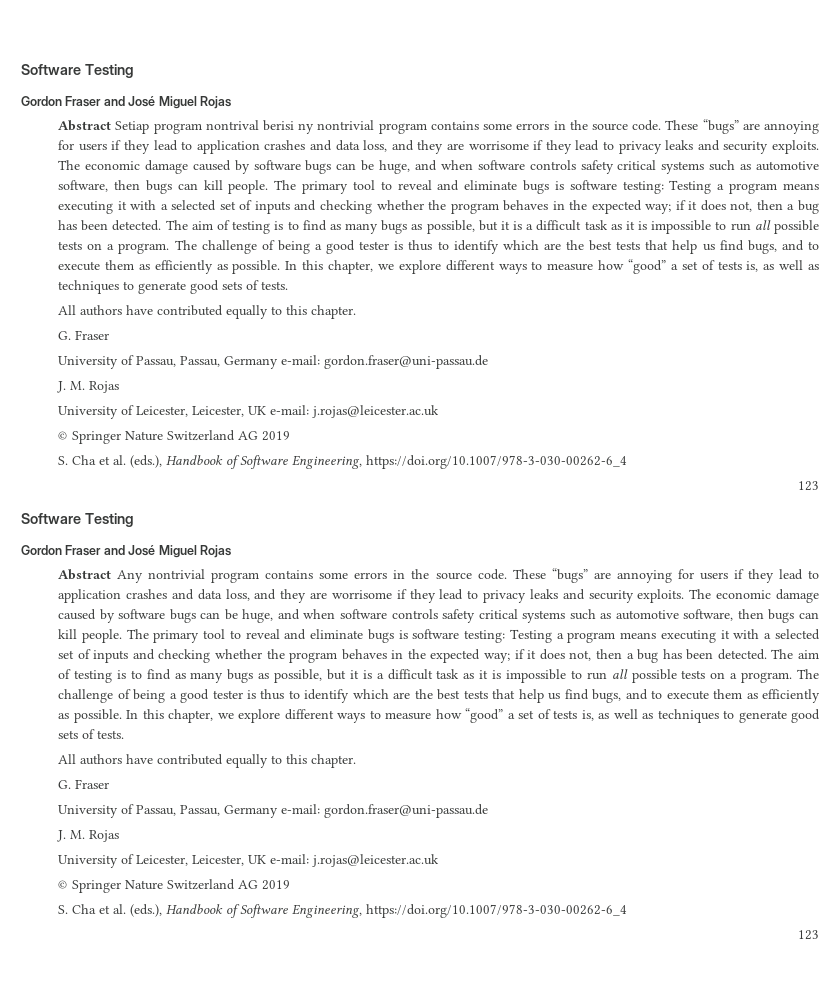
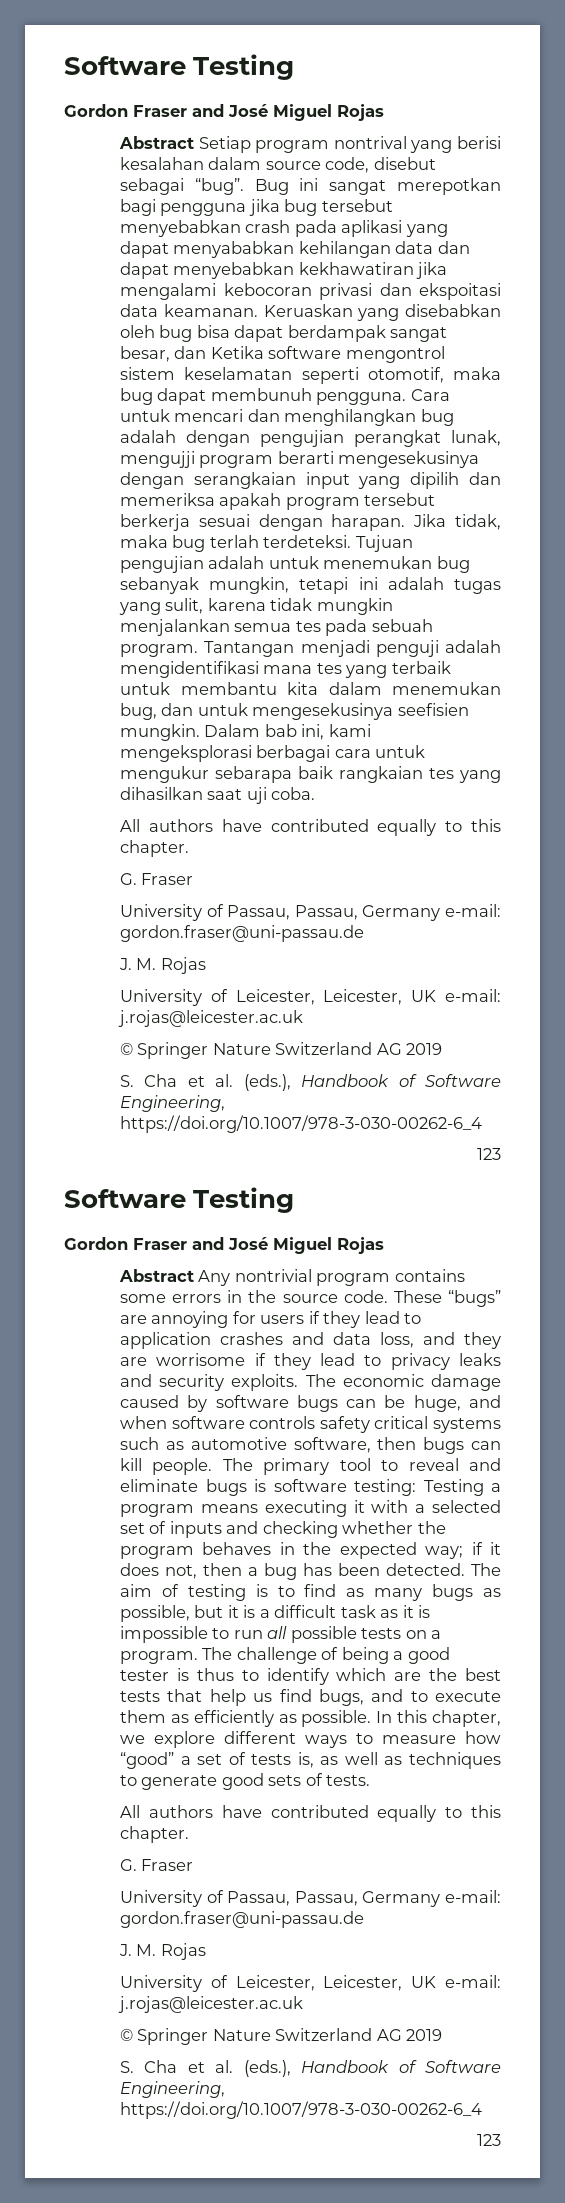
[262,119,819,134] [58,140,819,154] [58,160,820,174] [58,180,819,194] [58,200,820,214] [58,220,820,234] [58,240,820,254] [58,259,820,274] [58,280,289,294] berisi ny nontrivial program contains some errors in the source code. These “bugs” are annoying for users if they lead to application crashes and data loss, and they are worrisome if they lead to privacy leaks and security exploits. The economic damage caused by software bugs can be huge, and when software controls safety critical systems such as automotive software, then bugs can kill people. The primary tool to reveal and eliminate bugs is software testing: Testing a program means executing it with a selected set of inputs and checking whether the program behaves in the expected way; if it does not, then a bug has been detected. The aim of testing is to find as many bugs as possible, but it is a difficult task as it is impossible to run all possible tests on a program. The challenge of being a good tester is thus to identify which are the best tests that help us find bugs, and to execute them as efficiently as possible. In this chapter, we explore different ways to measure how “good” a set of tests is, as well as techniques to generate good sets of tests. -> [410,136,501,153] [120,157,436,173] [120,178,501,195] [120,199,393,216] [120,220,448,237] [120,241,470,258] [120,262,448,279] [120,283,501,300] [120,304,501,321] [120,325,448,342] [120,346,445,363] [120,367,501,384] [120,388,450,405] [120,409,454,426] [120,430,501,447] [120,451,480,468] [120,472,501,489] [120,493,436,510] [120,514,501,531] [120,535,413,552] [120,556,470,573] [120,577,502,594] [119,598,393,615] [120,619,433,636] [120,640,501,657] [120,661,451,678] [120,682,501,695] [120,703,469,720] [120,724,371,741] [120,745,426,762] [120,766,501,783] [120,787,316,804] yang berisi kesalahan dalam source code, disebut sebagai “bug”. Bug ini sangat merepotkan bagi pengguna jika bug tersebut menyebabkan crash pada aplikasi yang dapat menyababkan kehilangan data dan dapat menyebabkan kekhawatiran jika mengalami kebocoran privasi dan ekspoitasi data keamanan. Keruaskan yang disebabkan oleh bug bisa dapat berdampak sangat besar, dan Ketika software mengontrol sistem keselamatan seperti otomotif, maka bug dapat membunuh pengguna. Cara untuk mencari dan menghilangkan bug adalah dengan pengujian perangkat lunak, mengujji program berarti mengesekusinya dengan serangkaian input yang dipilih dan memeriksa apakah program tersebut berkerja sesuai dengan harapan. Jika tidak, maka bug terlah terdeteksi. Tujuan pengujian adalah untuk menemukan bug sebanyak mungkin, tetapi ini adalah tugas yang sulit, karena tidak mungkin menjalankan semua tes pada sebuah program. Tantangan menjadi penguji adalah mengidentifikasi mana tes yang terbaik untuk membantu kita dalam menemukan bug, dan untuk mengesekusinya seefisien mungkin. Dalam bab ini, kami mengeksplorasi berbagai cara untuk mengukur sebarapa baik rangkaian tes yang dihasilkan saat uji coba.

